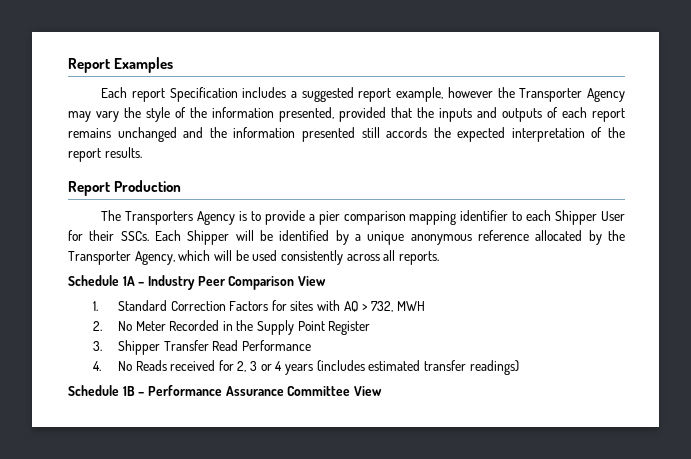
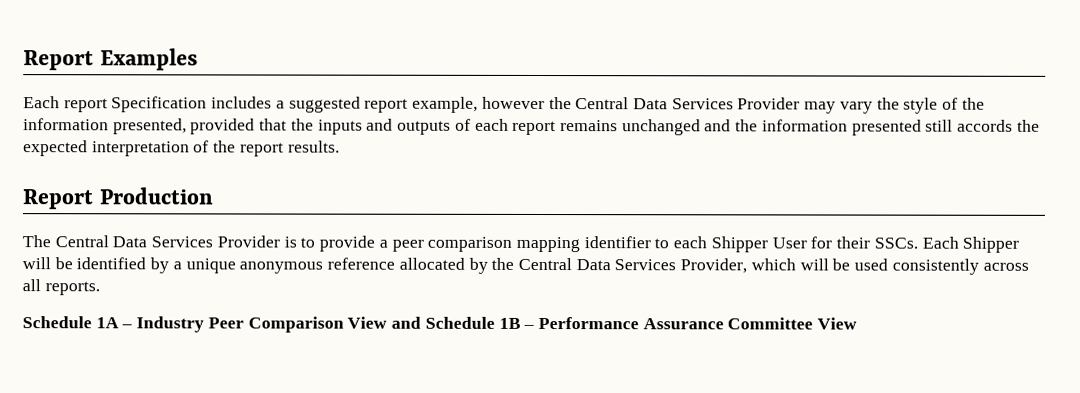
[519,88,625,102] Transporter Agency -> [575,97,801,110] Central Data Services Provider
[125,211,236,225] Transporters Agency -> [54,235,280,248] Central Data Services Provider
[318,211,340,225] pier -> [391,239,424,252] peer
[68,251,175,265] Transporter Agency, -> [517,257,748,274] Central Data Services Provider,
[92,300,425,312] [92,320,371,335] [92,340,311,355] [92,360,519,375] // 1. Standard Correction Factors for sites with AQ > 732, MWH // 2. No Meter Recorded in the Supply Point Register // 3. Shipper Transfer Read Performance // 4. No Reads received for 2, 3 or 4 years (includes estimated transfer readings) // -> [391,316,422,329] and

